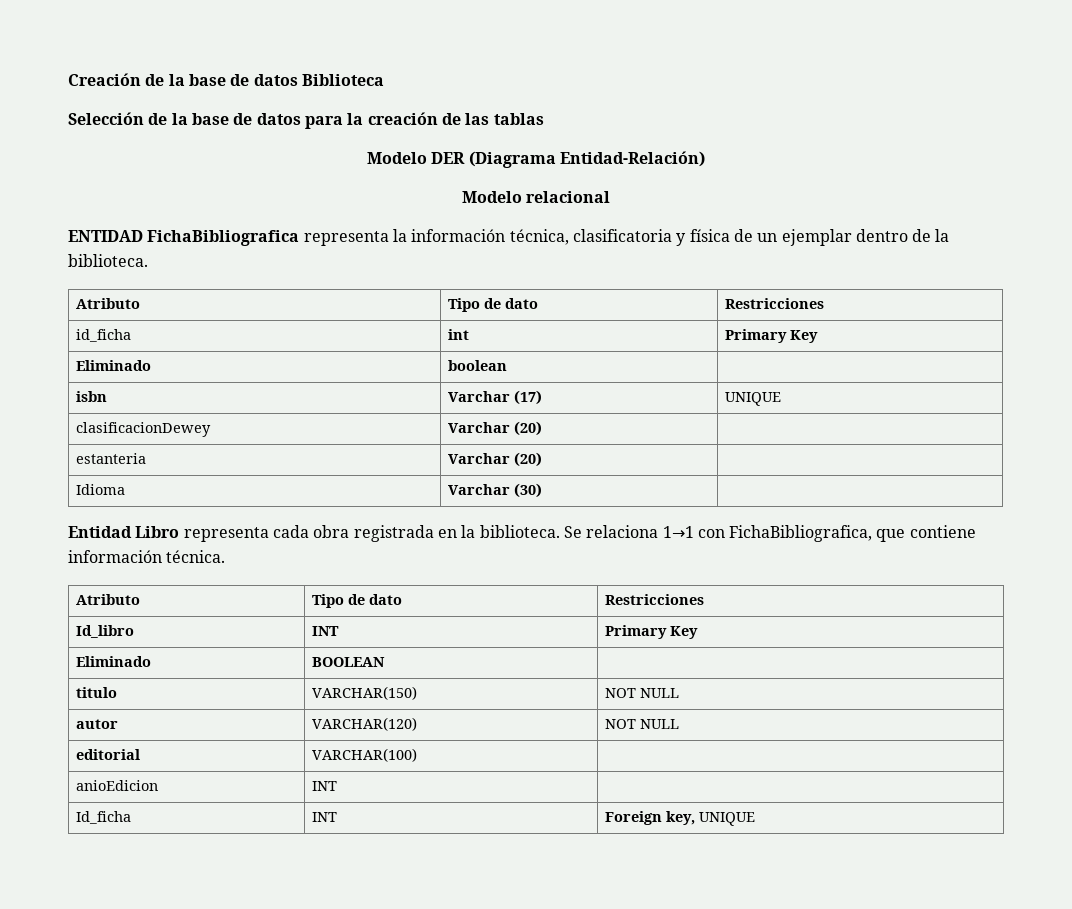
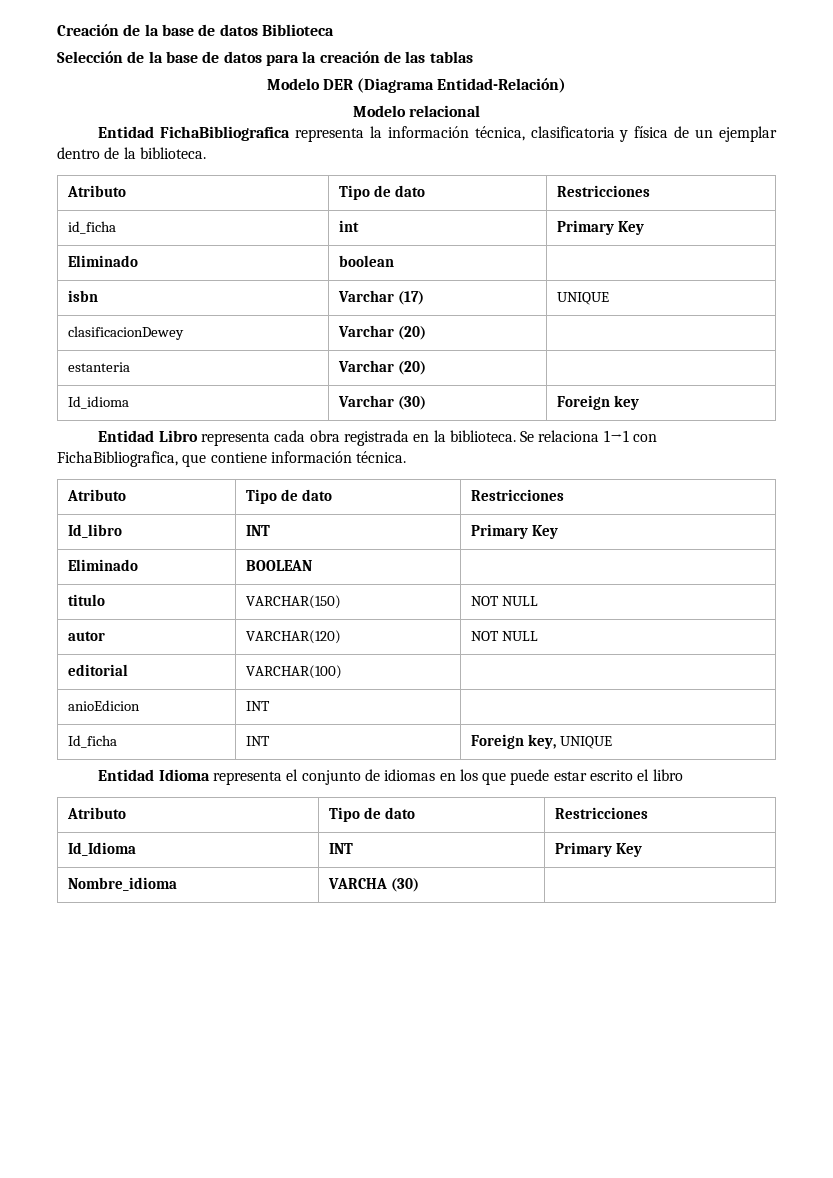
[68,230,143,242] ENTIDAD -> [98,126,155,138] Entidad
[75,484,125,495] Idioma -> [68,396,130,409] Id_idioma
(542, 490) none -> [557,395,640,410] Foreign key
(755, 819) none -> [98,769,683,785] [67,807,127,819] [329,807,416,822] [555,807,649,819] [68,842,137,856] [329,843,354,854] [555,842,643,857] [68,877,178,891] [328,878,420,892] // Entidad Idioma representa el conjunto de idiomas en los que puede estar escrito el libro // Atributo | Tipo de dato | Restricciones // Id_Idioma | INT | Primary Key // Nombre_idioma | VARCHA (30) |

